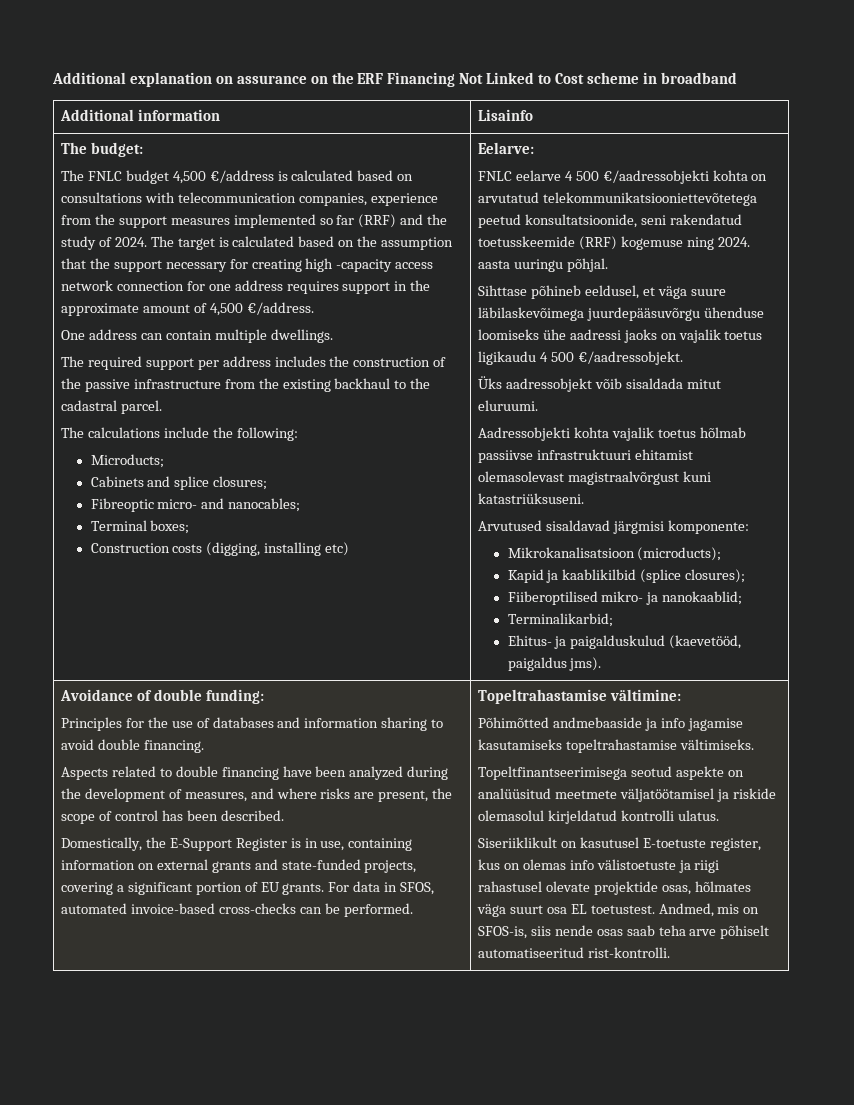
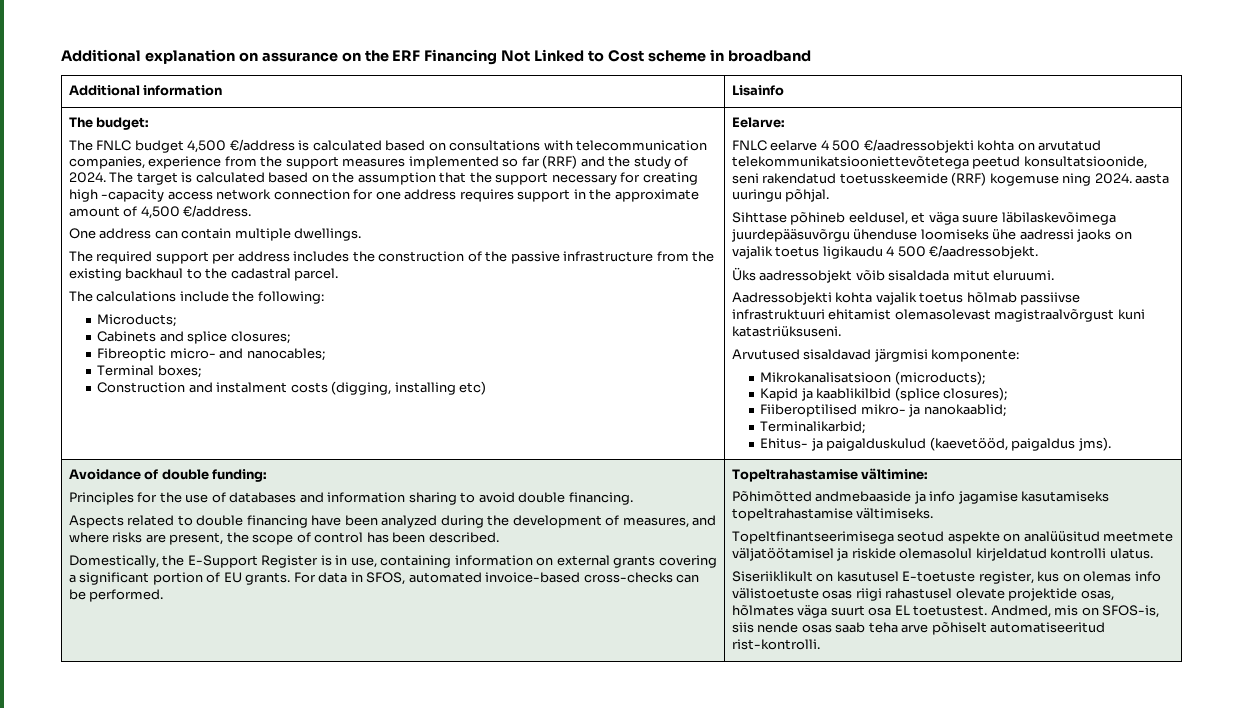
(170, 548) none -> [188,382,288,393] and instalment
[254,859,417,873] and state-funded projects, -> (656, 561) none
[678,860,691,873] ja -> [822,590,853,599] osas

